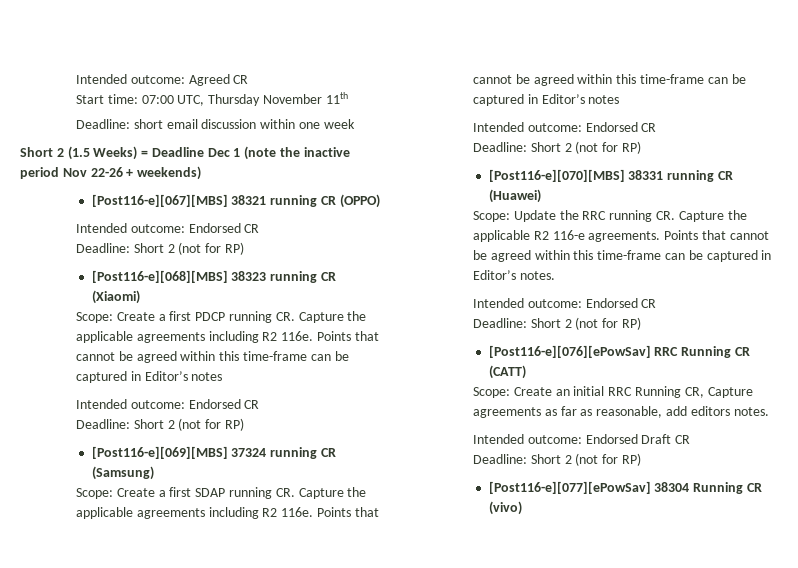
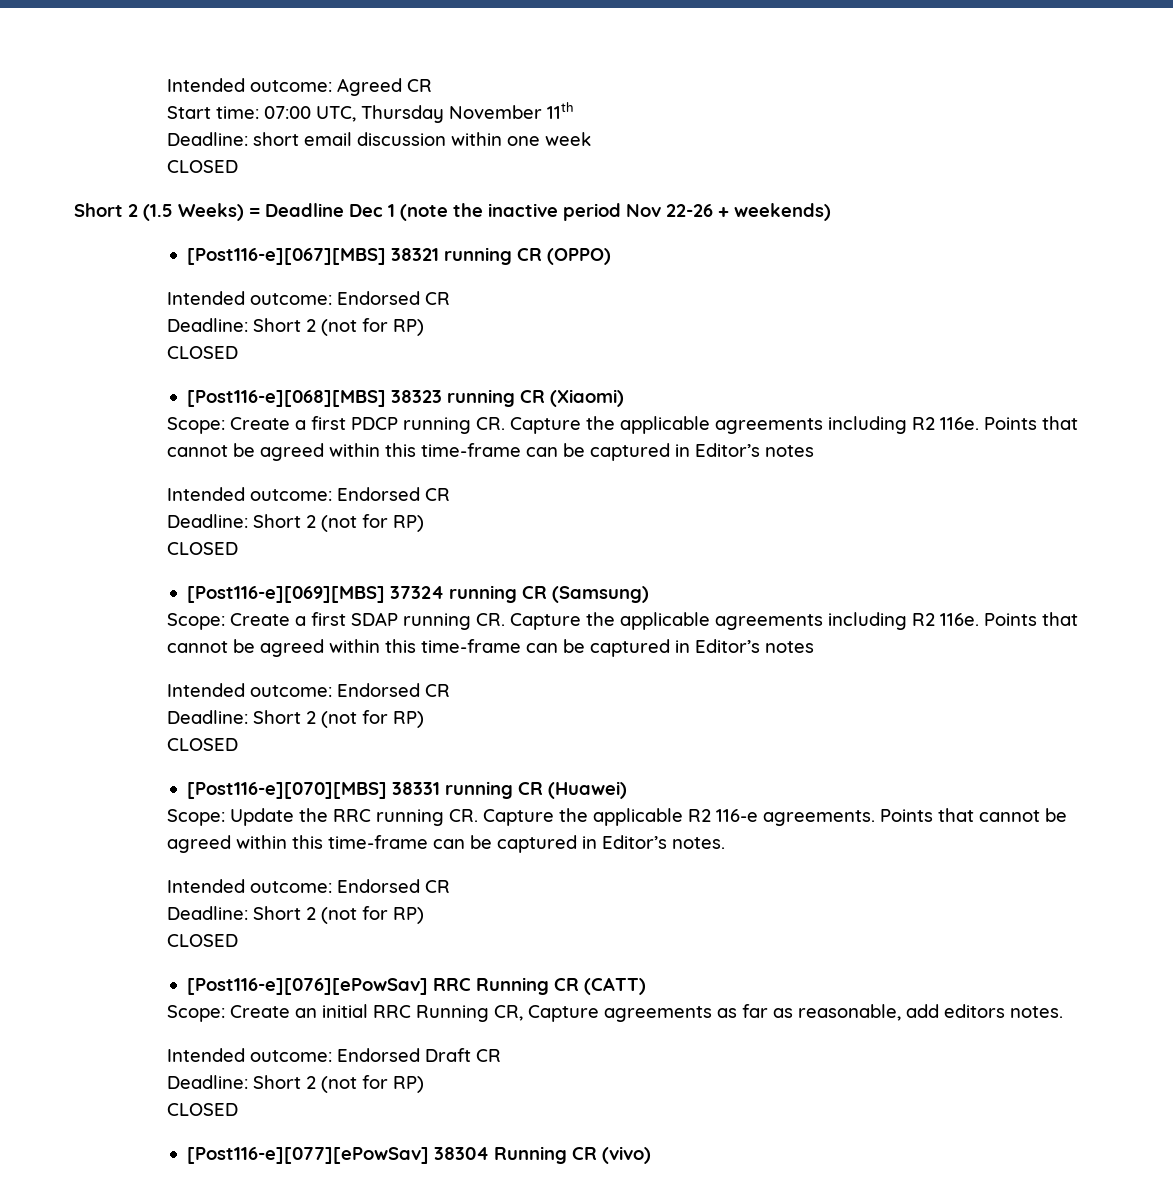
(355, 124) none -> [166,160,238,173] // CLOSED
(245, 248) none -> [166,346,238,359] // CLOSED
(245, 424) none -> [166,542,238,555] // CLOSED
(642, 147) none -> [166,738,238,751] // CLOSED
(642, 323) none -> [166,934,238,947] // CLOSED
(642, 459) none -> [166,1103,238,1116] // CLOSED

